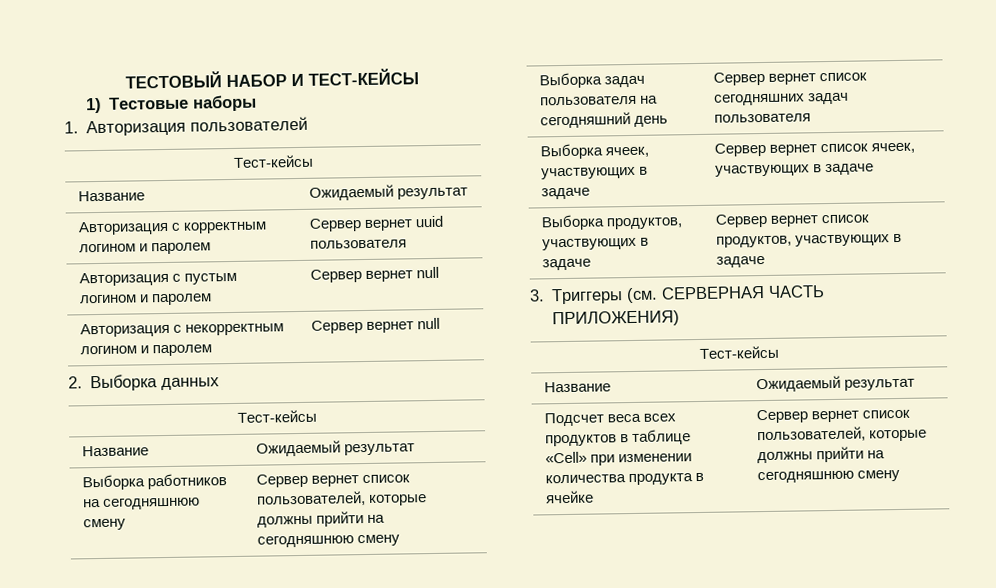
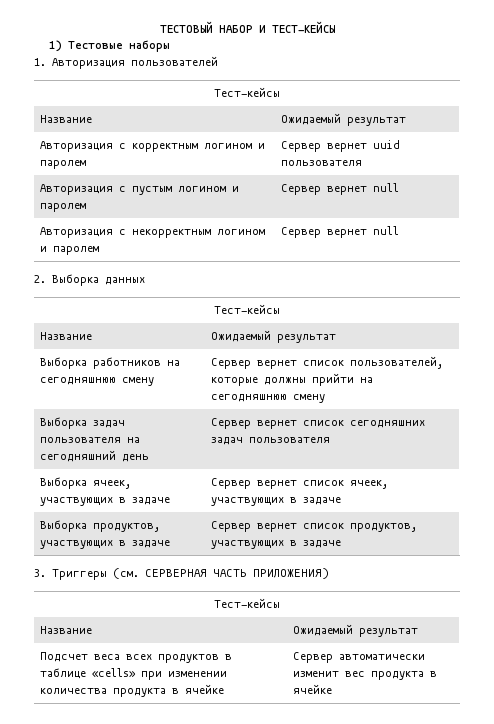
[544,451,587,464] «Cell» -> [92,668,137,678] «cells»
[810,409,910,423] [756,426,927,443] [756,446,885,464] [756,469,900,484] вернет список пользователей, которые должны прийти на сегодняшнюю смену -> [339,654,426,660] [293,671,438,680] [293,684,333,694] автоматически изменит вес продукта в ячейке

